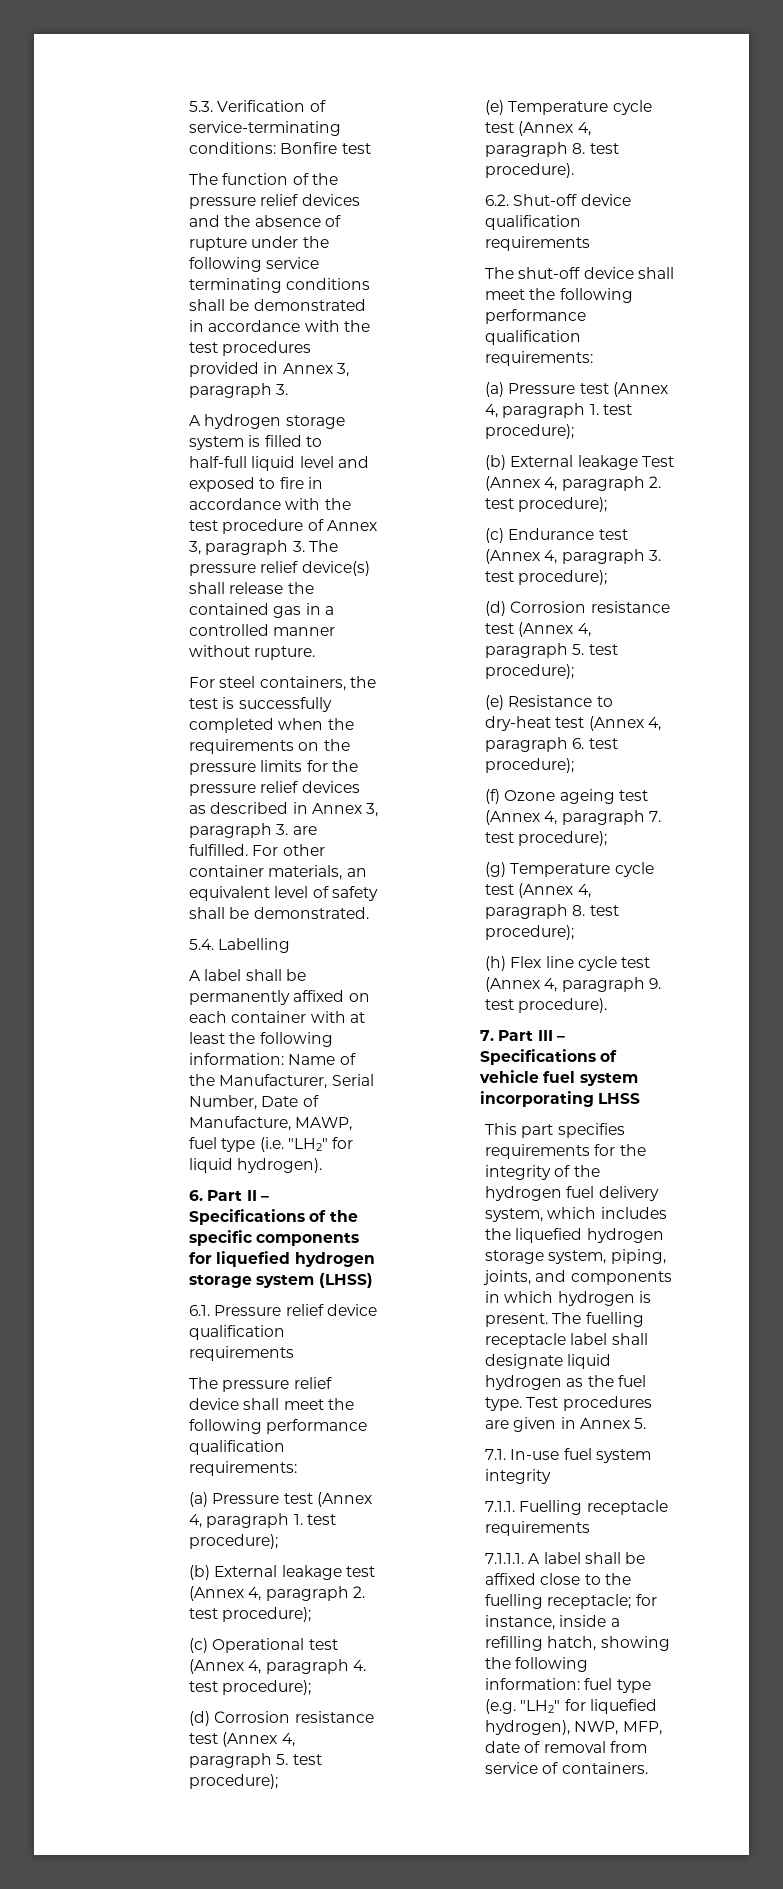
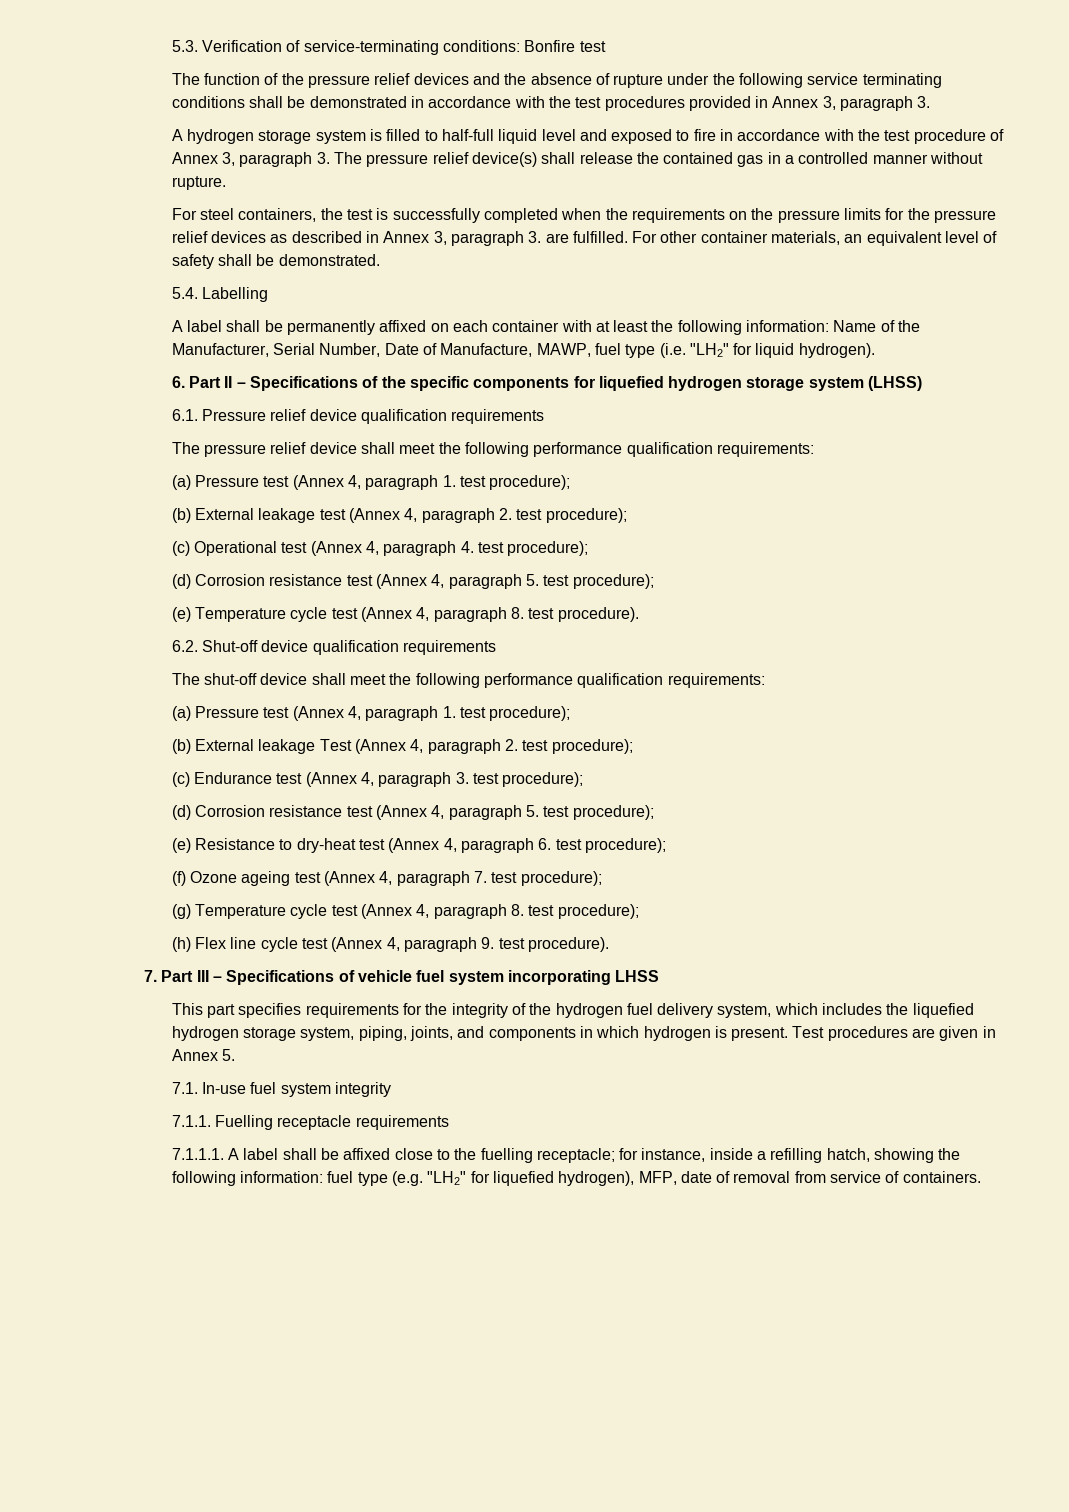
[552,1312,644,1327] [485,1333,648,1348] [485,1354,612,1369] [485,1375,646,1390] [485,1397,523,1411] The fuelling receptacle label shall designate liquid hydrogen as the fuel type. -> (789, 1034) none
[574,1721,619,1735] NWP, -> (635, 1178) none

